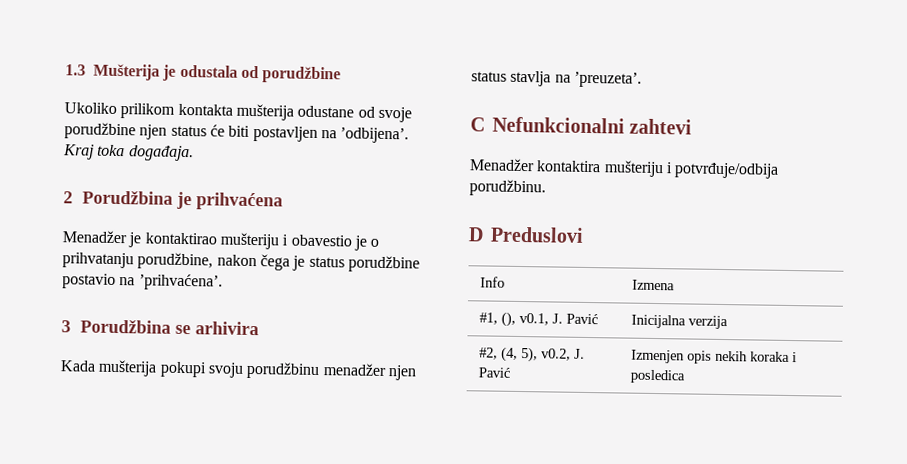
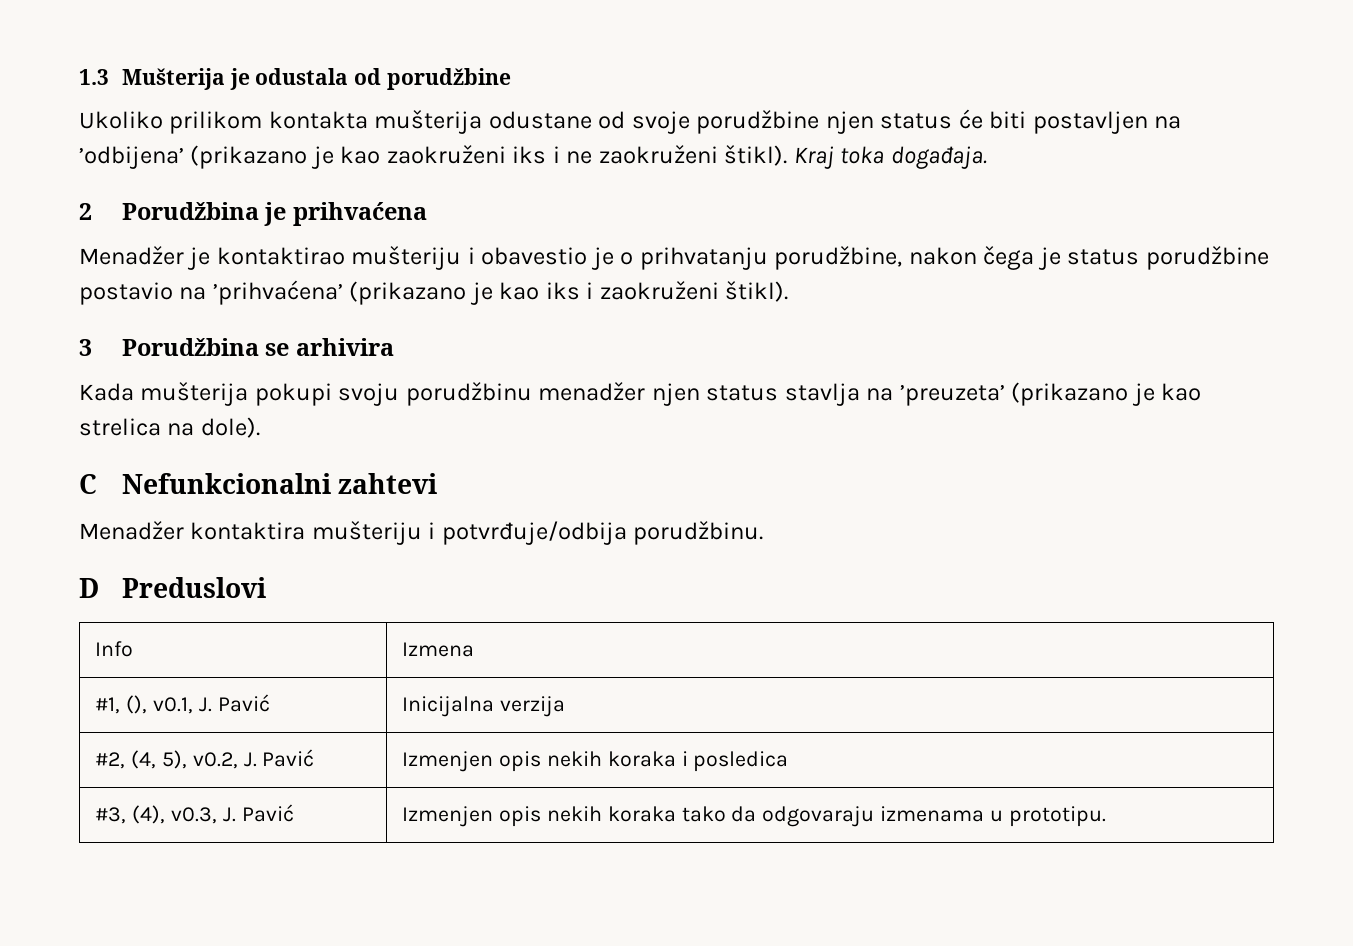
[340,127,410,144] ’odbijena’. -> [79,145,788,169] ’odbijena’ (prikazano je kao zaokruženi iks i ne zaokruženi štikl).
[138,273,223,291] ’prihvaćena’. -> [212,280,789,305] ’prihvaćena’ (prikazano je kao iks i zaokruženi štikl).
[573,71,642,88] ’preuzeta’. -> [899,382,1202,406] [79,417,260,438] ’preuzeta’ (prikazano je kao strelica na dole).
(685, 376) none -> [95,804,294,824] [402,806,1106,827] // #3, (4), v0.3, J. Pavić | Izmenjen opis nekih koraka tako da odgovaraju izmenama u prototipu.

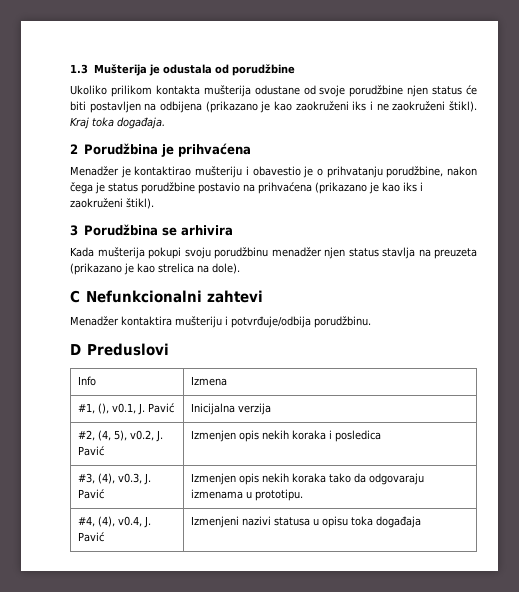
[79,146,184,169] ’odbijena’ -> [160,101,202,113] odbijena
[212,280,343,305] ’prihvaćena’ -> [258,182,312,194] prihvaćena
[899,384,1005,406] ’preuzeta’ -> [434,248,477,259] preuzeta
(1106, 816) none -> [77,516,151,528] [77,532,104,542] [190,516,421,528] // #4, (4), v0.4, J. Pavić | Izmenjeni nazivi statusa u opisu toka događaja

